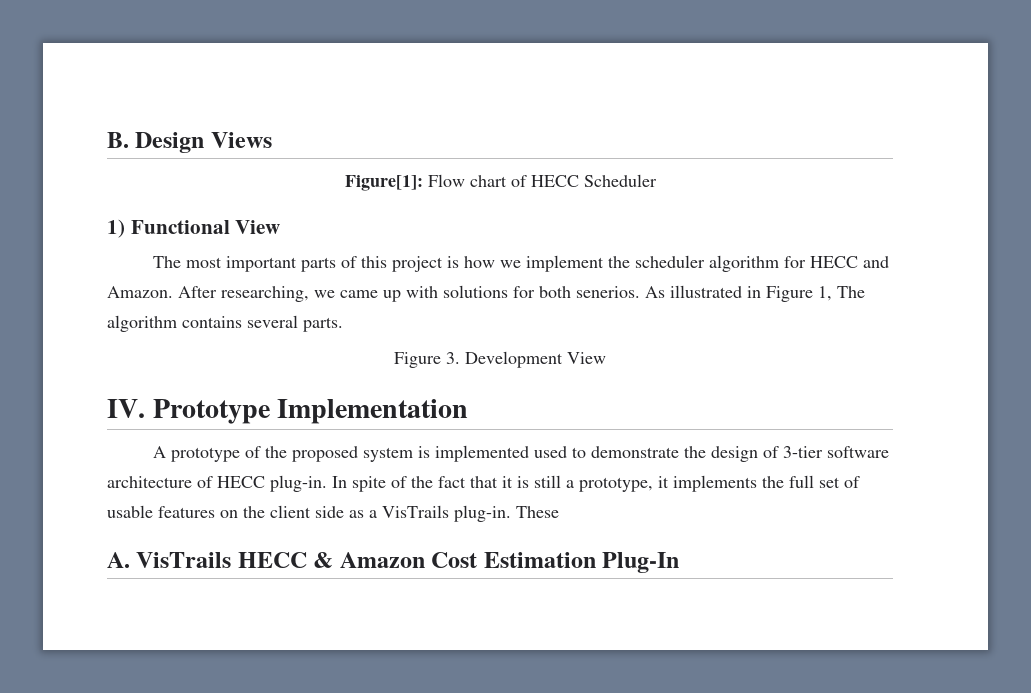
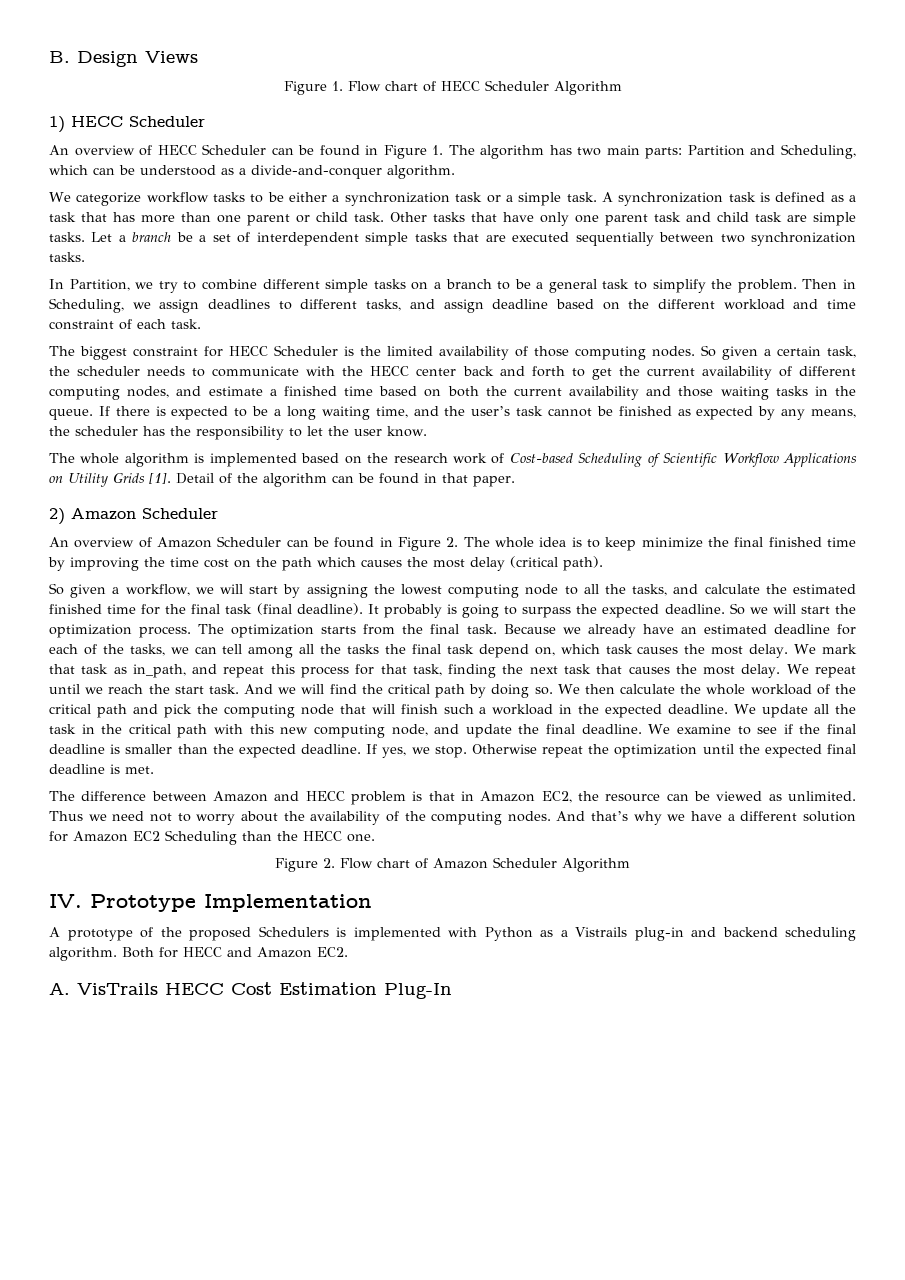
[344,175,423,191] Figure[1]: -> [283,81,343,95] Figure 1.
(657, 180) none -> [553,81,622,95] Algorithm
[130,220,281,234] [153,255,890,272] [107,285,865,302] [107,315,343,332] [394,351,606,368] Functional View // The most important parts of this project is how we implement the scheduler algorithm for HECC and Amazon. After researching, we came up with solutions for both senerios. As illustrated in Figure 1, The algorithm contains several parts. // Figure 3. Development View -> [71,116,205,127] [49,144,856,159] [49,165,455,179] [49,192,856,206] [49,212,856,226] [49,232,857,246] [49,252,85,262] [49,279,856,293] [49,298,856,313] [49,319,201,330] [49,345,856,360] [49,366,856,380] [49,386,856,400] [49,406,857,420] [49,426,427,440] [49,453,857,467] [49,473,515,487] [49,508,218,525] [49,536,857,551] [48,556,603,571] [49,583,856,598] [49,603,856,618] [49,624,856,638] [49,644,857,658] [49,664,857,678] [49,684,857,698] [49,704,856,718] [49,724,856,738] [49,744,856,758] [49,764,154,774] [49,791,857,805] [49,811,856,825] [49,830,375,845] [275,857,630,872] HECC Scheduler // An overview of HECC Scheduler can be found in Figure 1. The algorithm has two main parts: Partition and Scheduling, which can be understood as a divide-and-conquer algorithm. // We categorize workflow tasks to be either a synchronization task or a simple task. A synchronization task is defined as a task that has more than one parent or child task. Other tasks that have only one parent task and child task are simple tasks. Let a branch be a set of interdependent simple tasks that are executed sequentially between two synchronization tasks. // In Partition, we try to combine different simple tasks on a branch to be a general task to simplify the problem. Then in Scheduling, we assign deadlines to different tasks, and assign deadline based on the different workload and time constraint of each task. // The biggest constraint for HECC Scheduler is the limited availability of those computing nodes. So given a certain task, the scheduler needs to communicate with the HECC center back and forth to get the current availability of different computing nodes, and estimate a finished time based on both the current availability and those waiting tasks in the queue. If there is expected to be a long waiting time, and the user’s task cannot be finished as expected by any means, the scheduler has the responsibility to let the user know. // The whole algorithm is implemented based on the research work of Cost-based Scheduling of Scientific Workflow Applications on Utility Grids [1]. Detail of the algorithm can be found in that paper. // 2) Amazon Scheduler // An overview of Amazon Scheduler can be found in Figure 2. The whole idea is to keep minimize the final finished time by improving the time cost on the path which causes the most delay (critical path). // So given a workflow, we will start by assigning the lowest computing node to all the tasks, and calculate the estimated finished time for the final task (final deadline). It probably is going to surpass the expected deadline. So we will start the optimization process. The optimization starts from the final task. Because we already have an estimated deadline for each of the tasks, we can tell among all the tasks the final task depend on, which task causes the most delay. We mark that task as in_path, and repeat this process for that task, finding the next task that causes the most delay. We repeat until we reach the start task. And we will find the critical path by doing so. We then calculate the whole workload of the critical path and pick the computing node that will finish such a workload in the expected deadline. We update all the task in the critical path with this new computing node, and update the final deadline. We examine to see if the final deadline is smaller than the expected deadline. If yes, we stop. Otherwise repeat the optimization until the expected final deadline is met. // The difference between Amazon and HECC problem is that in Amazon EC2, the resource can be viewed as unlimited. Thus we need not to worry about the availability of the computing nodes. And that’s why we have a different solution for Amazon EC2 Scheduling than the HECC one. // Figure 2. Flow chart of Amazon Scheduler Algorithm
[363,445,890,462] [107,475,860,492] [107,505,559,522] system is implemented used to demonstrate the design of 3-tier software architecture of HECC plug-in. In spite of the fact that it is still a prototype, it implements the full set of usable features on the client side as a VisTrails plug-in. These -> [258,926,856,941] [49,947,348,961] Schedulers is implemented with Python as a Vistrails plug-in and backend scheduling algorithm. Both for HECC and Amazon EC2.
[313,552,425,568] & Amazon -> (224, 989) none

